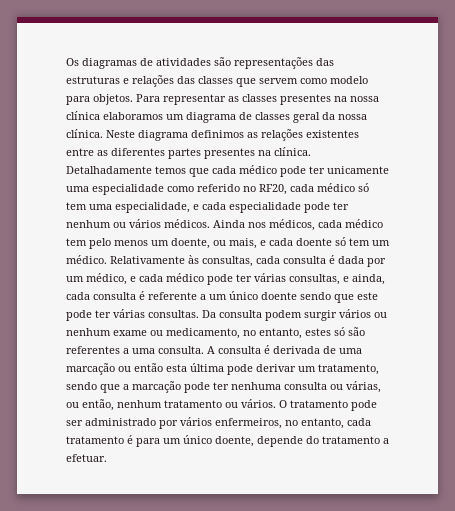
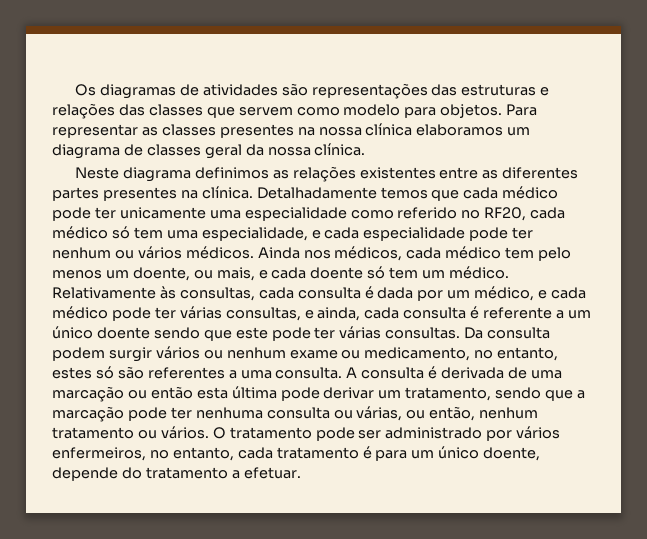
(103, 133) none -> (366, 149) //

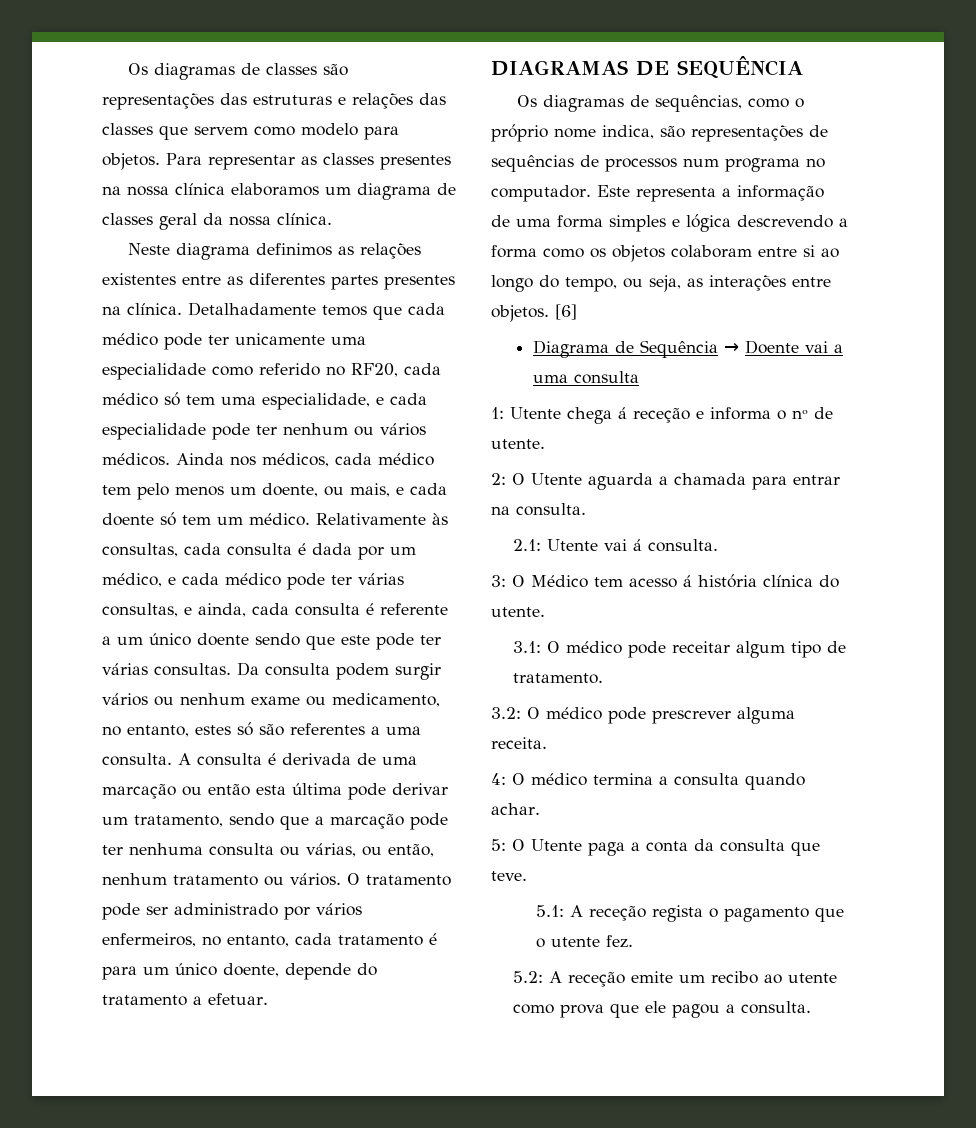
[74,84,278,99] Os diagramas de atividades -> [128,63,318,80] Os diagramas de classes
(301, 473) none -> [491,56,803,79] [517,95,805,112] [491,124,828,142] [491,155,825,172] [491,185,824,202] [491,214,848,232] [491,245,839,262] [491,275,831,292] [491,304,577,322] [532,340,843,358] [532,371,639,384] [491,407,833,424] [491,439,545,449] [491,473,840,490] [491,503,586,516] [513,539,719,552] [491,574,839,588] [491,607,545,617] [513,641,847,658] [513,673,604,684] [491,707,795,724] [491,737,547,749] [491,773,805,790] [491,803,540,815] [491,839,820,856] [491,871,527,881] [535,905,844,922] [535,935,633,948] [513,971,838,987] [513,1001,812,1018] // DIAGRAMAS DE SEQUÊNCIA // Os diagramas de sequências, como o próprio nome indica, são representações de sequências de processos num programa no computador. Este representa a informação de uma forma simples e lógica descrevendo a forma como os objetos colaboram entre si ao longo do tempo, ou seja, as interações entre objetos. [6] // Diagrama de Sequência → Doente vai a uma consulta // 1: Utente chega á receção e informa o nº de utente. // 2: O Utente aguarda a chamada para entrar na consulta. // 2.1: Utente vai á consulta. // 3: O Médico tem acesso á história clínica do utente. // 3.1: O médico pode receitar algum tipo de tratamento. // 3.2: O médico pode prescrever alguma receita. // 4: O médico termina a consulta quando achar. // 5: O Utente paga a conta da consulta que teve. // 5.1: A receção regista o pagamento que o utente fez. // 5.2: A receção emite um recibo ao utente como prova que ele pagou a consulta.

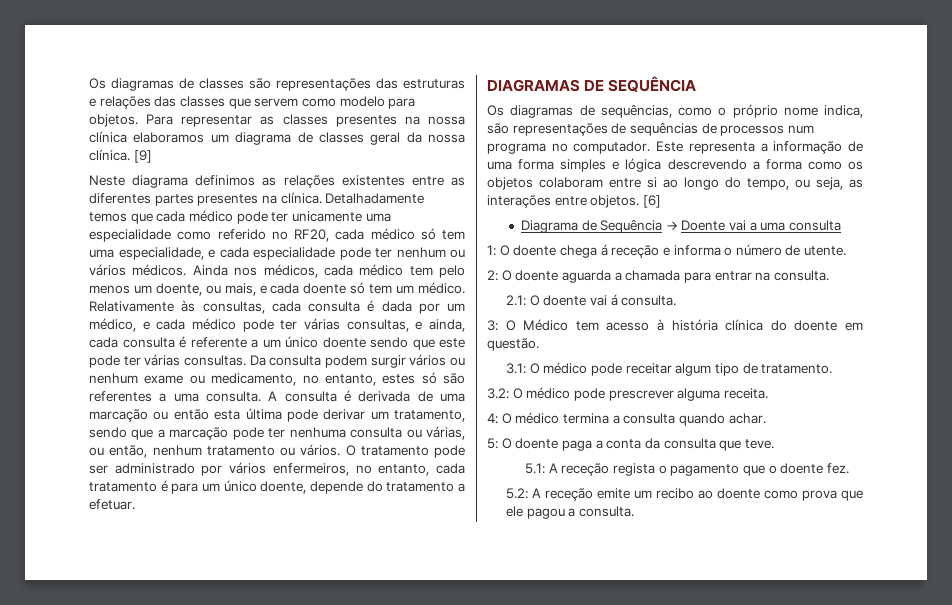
(332, 219) none -> [133,150,152,163] [9]
[510,407,561,419] Utente -> [499,245,557,256] O doente
[792,410,808,419] nº -> [735,244,782,256] número
[531,473,582,485] Utente -> [515,270,559,281] doente
[547,539,599,551] Utente -> [529,295,587,306] O doente
[683,575,692,587] á -> [657,319,664,331] à
[491,607,545,617] utente. -> [794,320,863,331] [487,338,539,351] doente em questão.
[531,839,582,851] Utente -> [515,438,559,449] doente
[550,937,600,947] utente -> [780,463,824,474] doente
[788,973,838,983] utente -> [717,488,761,499] doente

